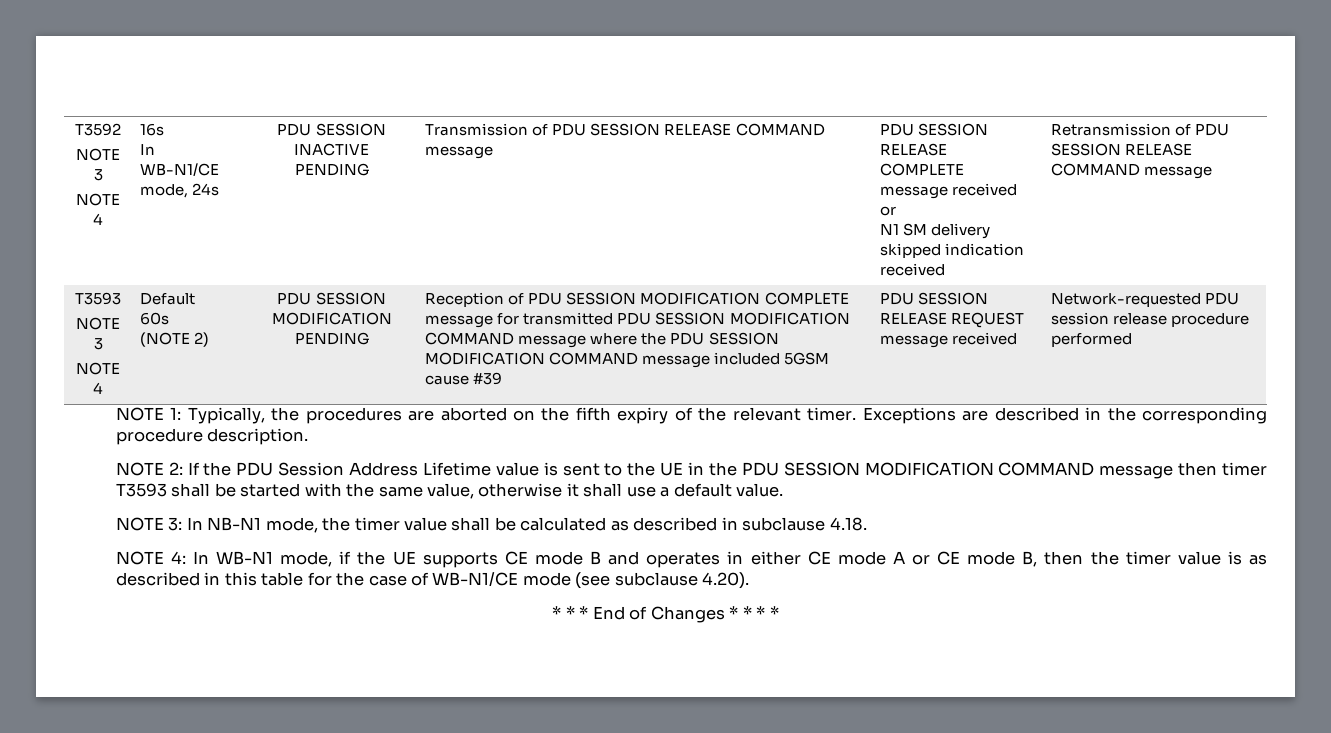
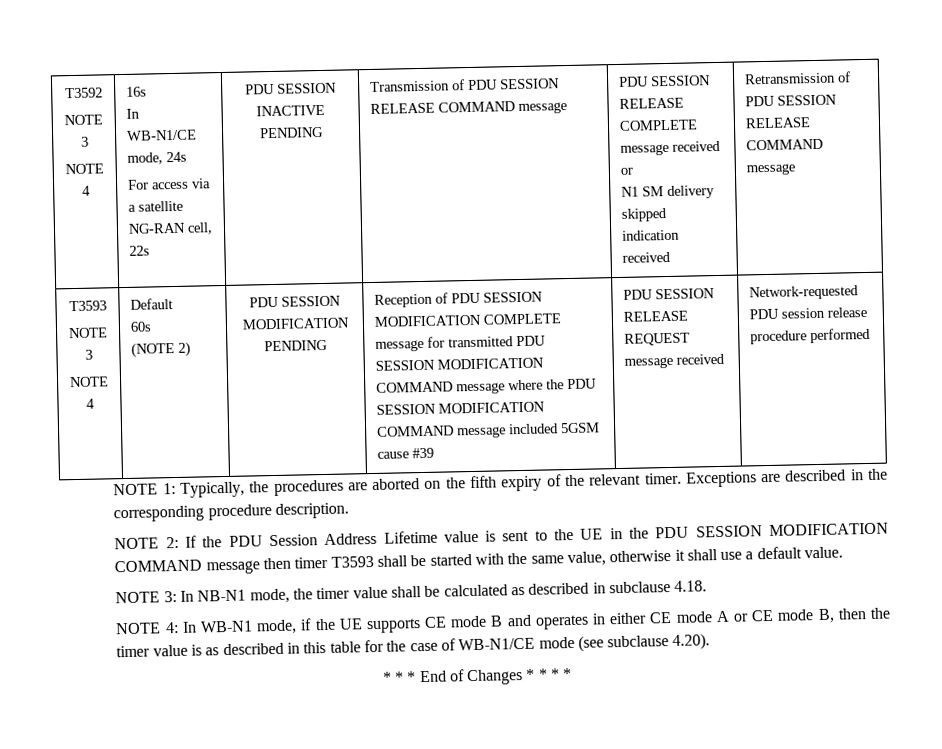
(220, 189) none -> [127,178,212,190] [128,200,184,212] [128,222,214,235] [129,245,151,256] // For access via a satellite NG-RAN cell, 22s

